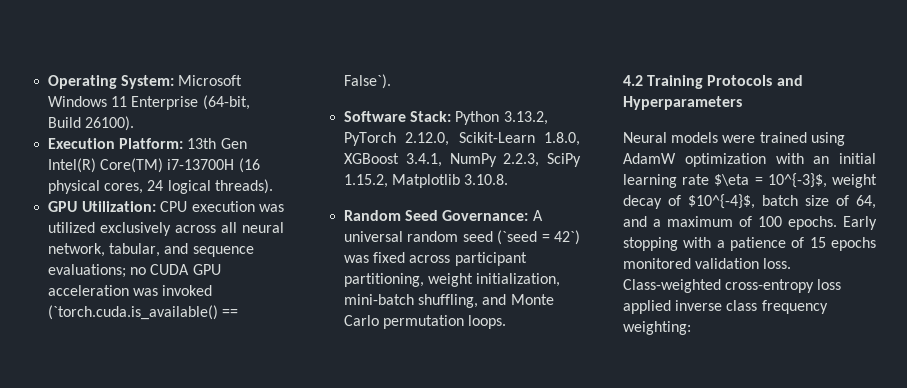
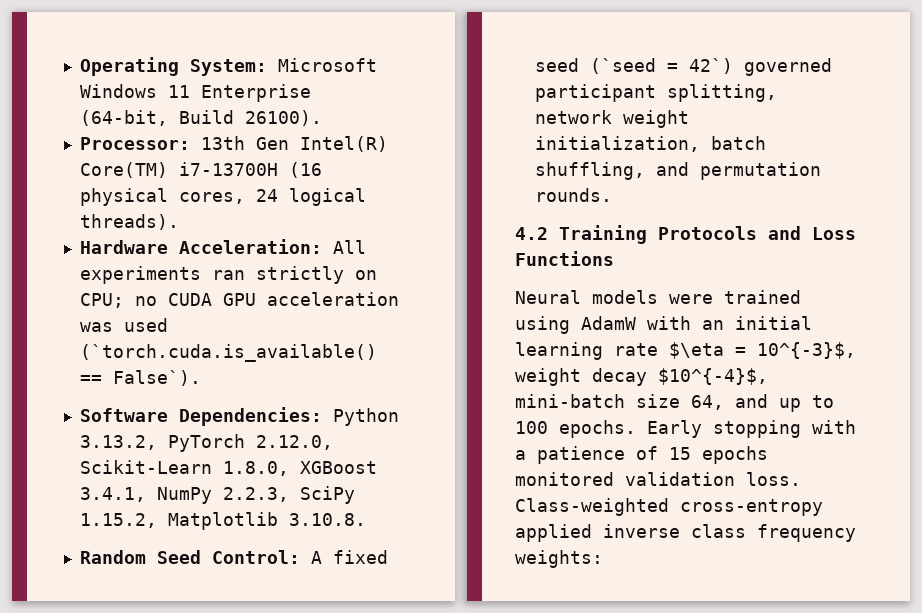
[48,138,184,149] Execution Platform: -> [79,137,190,150] Processor:
[48,201,284,212] [48,222,284,236] [48,243,254,257] [48,264,127,278] GPU Utilization: CPU execution was utilized exclusively across all neural network, tabular, and sequence evaluations; -> [79,239,366,254] [79,266,377,284] [79,293,124,308] Hardware Acceleration: All experiments ran strictly on CPU;
[162,285,213,296] invoked -> [123,318,168,332] used
[410,111,452,122] Stack: -> [178,407,322,426] Dependencies:
[442,210,543,221] [344,230,580,245] [344,252,527,266] [344,273,425,287] Governance: A universal random seed (`seed = 42`) was fixed across participant partitioning, -> [211,550,388,564] [534,58,832,76] [534,84,777,102] [534,110,612,124] Control: A fixed seed (`seed = 42`) governed participant splitting, network
[344,294,415,305] mini-batch -> [710,136,766,150] batch
[510,294,554,305] [344,315,507,329] Monte Carlo permutation loops. -> [699,162,821,180] [534,188,612,202] permutation rounds.
[623,96,742,110] Hyperparameters -> [812,227,856,240] [515,251,614,266] Loss Functions
[684,153,766,167] optimization -> (636, 323) none
[668,194,876,209] [623,216,752,227] of $10^{-4}$, batch size of 64, and a maximum of -> [658,368,768,385] [515,394,834,412] $10^{-4}$, mini-batch size 64, and up to
[817,279,842,290] loss -> (823, 507) none
[623,321,691,335] weighting: -> [515,550,603,568] weights:

